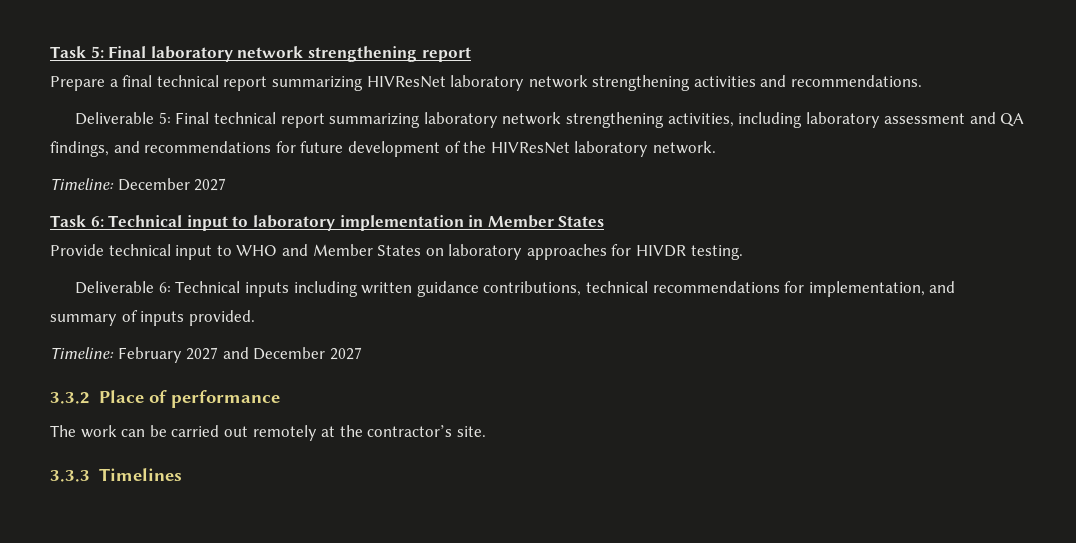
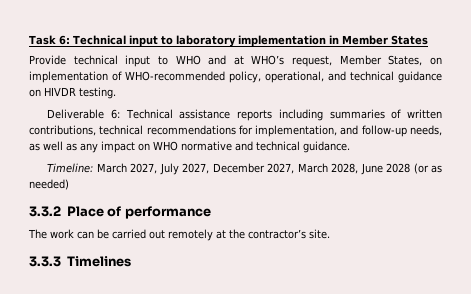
[50,46,471,62] [50,75,923,91] [75,112,1025,128] [50,141,716,157] [50,178,227,191] [50,215,86,227] Task 5: Final laboratory network strengthening report // Prepare a final technical report summarizing HIVResNet laboratory network strengthening activities and recommendations. // Deliverable 5: Final technical report summarizing laboratory network strengthening activities, including laboratory assessment and QA findings, and recommendations for future development of the HIVResNet laboratory network. // Timeline: December 2027 // Task -> [29,35,56,45] Task
[312,244,632,260] Member States on laboratory approaches for -> [233,55,442,67] [29,71,442,83] [29,89,41,97] at WHO’s request, Member States, on implementation of WHO-recommended policy, operational, and technical guidance on
[244,281,479,297] inputs including written guidance -> [179,109,443,121] assistance reports including summaries of written
[50,310,255,326] [50,347,362,363] summary of inputs provided. // Timeline: February 2027 and December 2027 -> [361,125,442,137] [29,141,350,153] [47,163,442,175] [29,179,69,190] follow-up needs, as well as any impact on WHO normative and technical guidance. // Timeline: March 2027, July 2027, December 2027, March 2028, June 2028 (or as needed)

